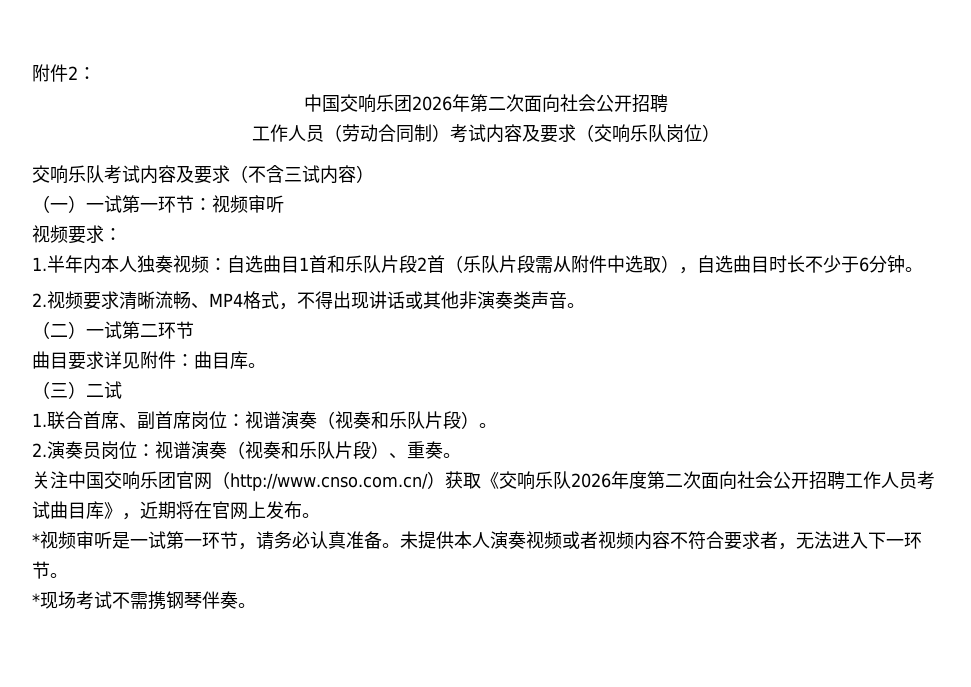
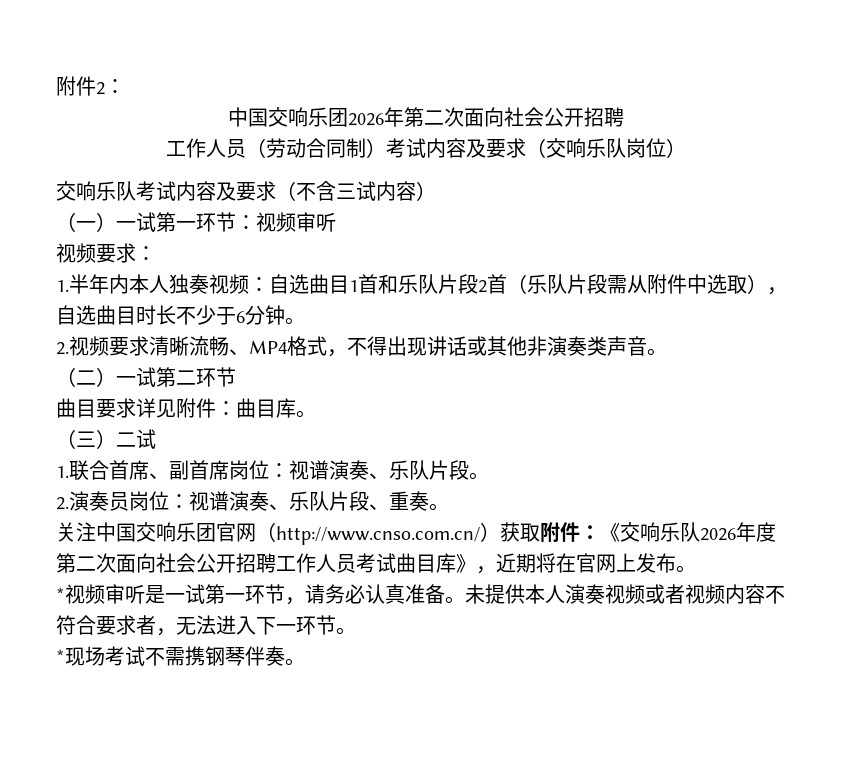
[317,411,479,429] （视奏和乐队片段） -> [369,460,469,480] 、乐队片段
[227,441,389,459] （视奏和乐队片段） -> [269,491,369,511] 、乐队片段
(481, 480) none -> [540,522,600,543] 附件：

